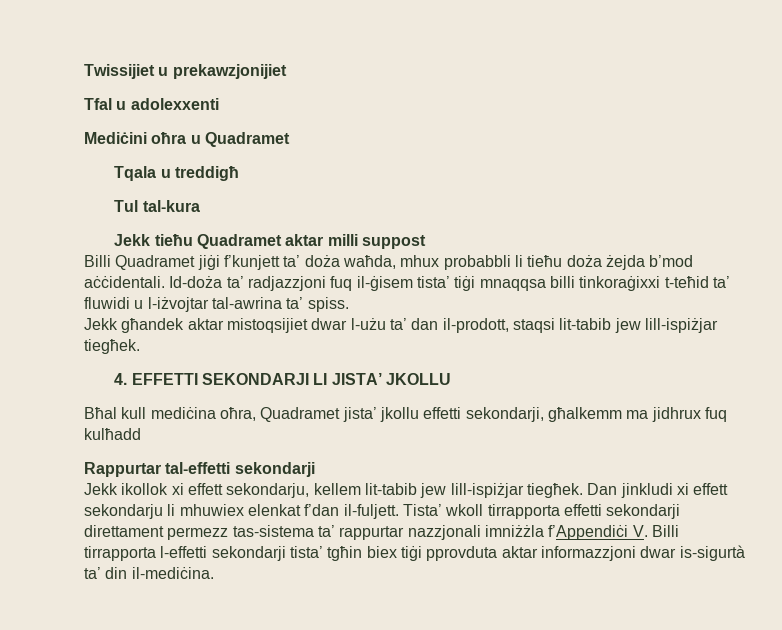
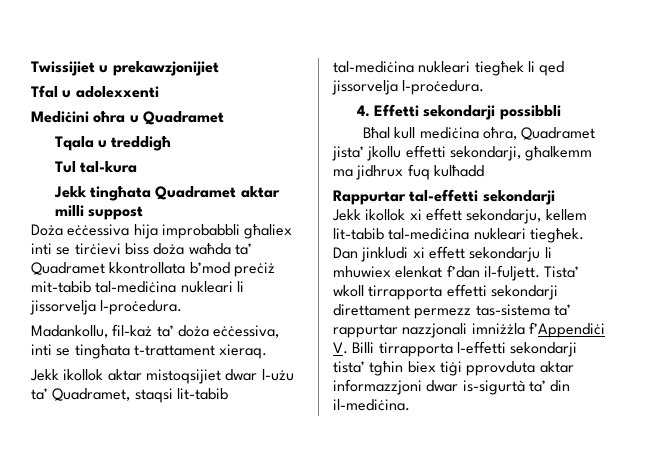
[154,234,193,246] tieħu -> [89,186,151,201] tingħata
[84,255,694,270] [84,276,730,291] [84,297,349,312] [84,318,185,333] Billi Quadramet jiġi f’kunjett ta’ doża waħda, mhux probabbli li tieħu doża żejda b’mod aċċidentali. Id-doża ta’ radjazzjoni fuq il-ġisem tista’ tiġi mnaqqsa billi tinkoraġixxi t-teħid ta’ fluwidi u l-iżvojtar tal-awrina ta’ spiss. // Jekk għandek -> [31,224,293,239] [31,243,252,255] [31,262,275,277] [31,281,244,293] [30,300,183,315] [31,324,280,338] [31,344,268,359] [30,369,104,381] Doża eċċessiva hija improbabbli għaliex inti se tirċievi biss doża waħda ta’ Quadramet kkontrollata b’mod preċiż mit-tabib tal-mediċina nukleari li jissorvelja l-proċedura. // Madankollu, fil-każ ta’ doża eċċessiva, inti se tingħata t-trattament xieraq. // Jekk ikollok
[411,318,718,333] [84,339,140,354] [114,373,451,385] dan il-prodott, staqsi lit-tabib jew lill-ispiżjar tiegħek. // 4. EFFETTI SEKONDARJI LI JISTA’ JKOLLU -> [52,388,228,403] [333,61,565,76] [332,80,485,95] [356,104,561,120] Quadramet, staqsi lit-tabib tal-mediċina nukleari tiegħek li qed jissorvelja l-proċedura. // 4. Effetti sekondarji possibbli
[420,483,524,498] jew lill-ispiżjar -> [388,228,526,240] tal-mediċina nukleari

